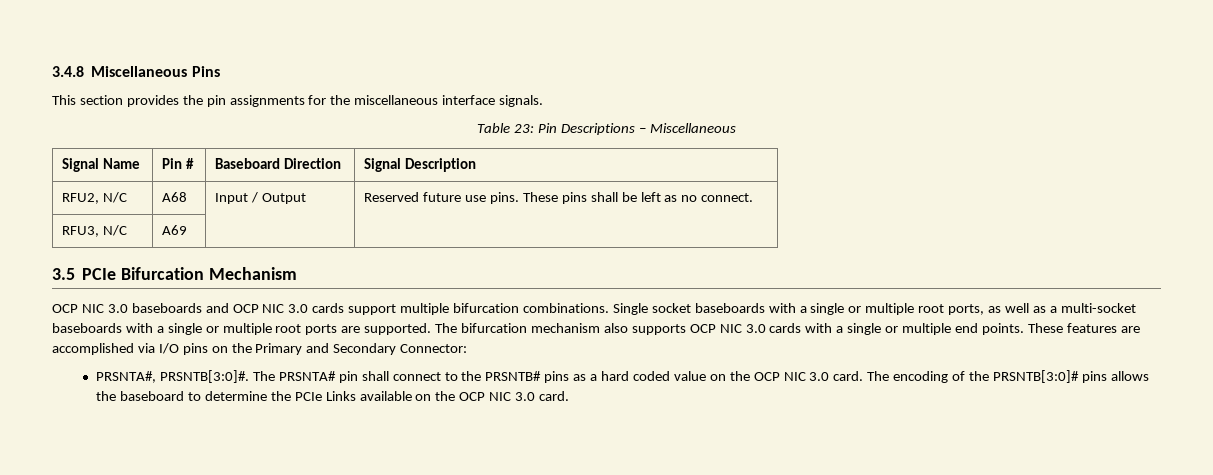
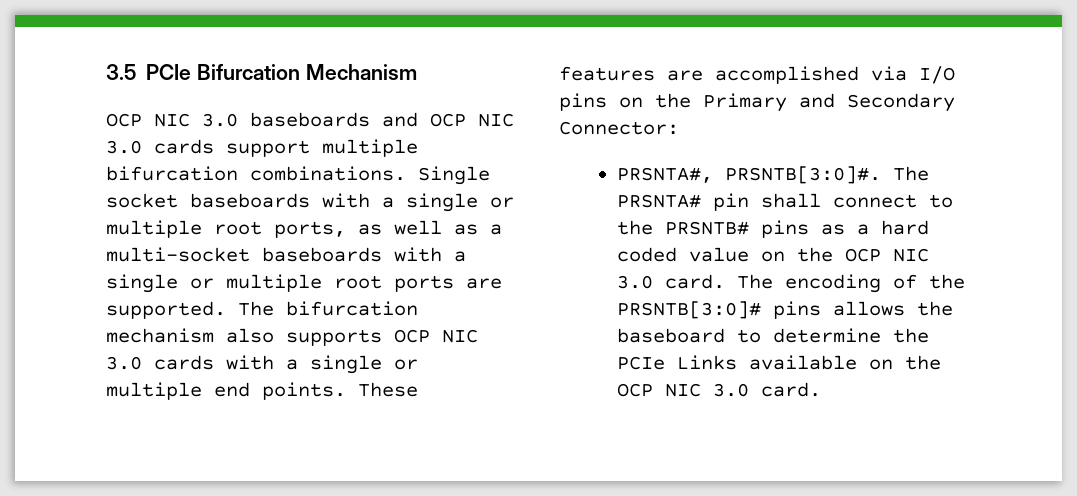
[52,66,220,77] [52,95,544,107] [477,123,736,135] [62,158,141,172] [162,158,195,169] [215,158,342,169] [364,158,477,172] [62,192,128,204] [162,192,188,202] [215,192,307,204] [364,192,754,204] [62,225,128,237] [162,225,188,235] 3.4.8 Miscellaneous Pins // This section provides the pin assignments for the miscellaneous interface signals. // Table 23: Pin Descriptions – Miscellaneous // Signal Name | Pin # | Baseboard Direction | Signal Description // RFU2, N/C | A68 | Input / Output | Reserved future use pins. These pins shall be left as no connect. // RFU3, N/C | A69 | | // -> (106, 72) none

